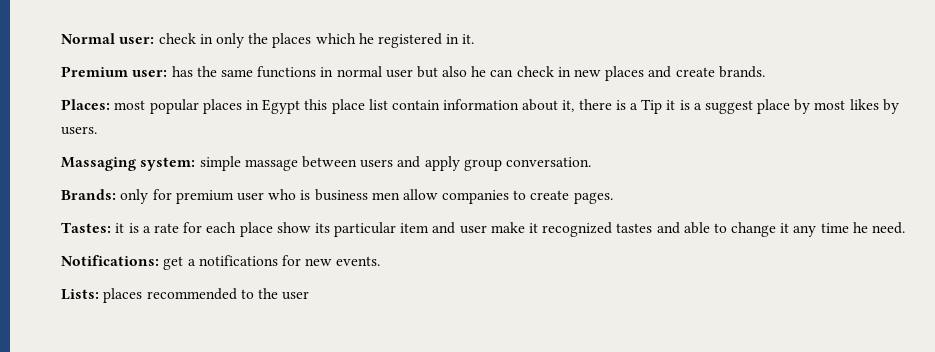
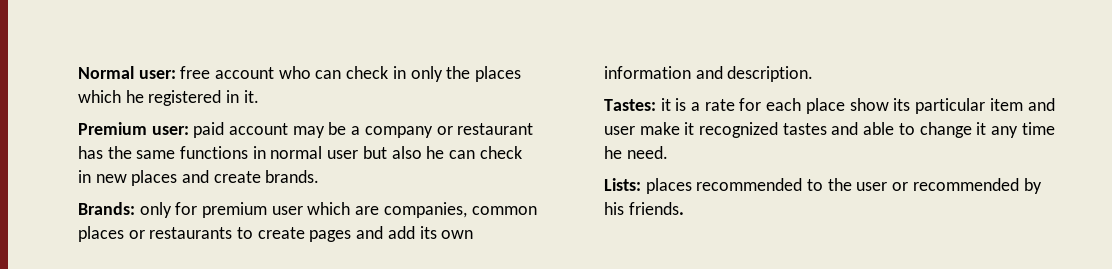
(155, 40) none -> [180,66,342,79] free account who can
(168, 73) none -> [193,122,534,138] paid account may be a company or restaurant
[61,99,899,114] [61,126,98,135] [61,156,591,171] // Places: most popular places in Egypt this place list contain information about it, there is a Tip it is a suggest place by most likes by users. // Massaging system: simple massage between users and apply group conversation. -> (320, 176) none
[268,189,613,204] who is business men allow companies to create pages. -> [307,202,537,218] [77,226,474,242] [603,66,814,82] which are companies, common places or restaurants to create pages and add its own information and description.
[61,255,381,270] // Notifications: get a notifications for new events. -> (668, 152) none
(310, 295) none -> [892,178,1042,194] [603,202,684,215] or recommended by his friends.

